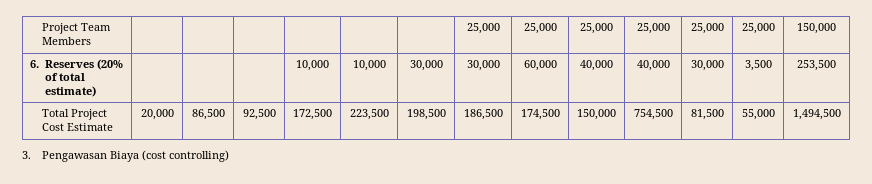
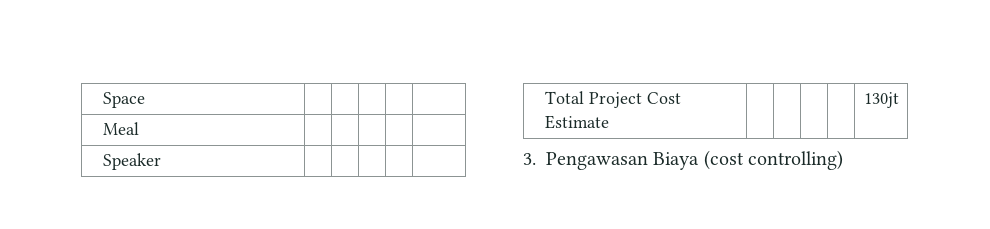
[42,23,112,34] [42,37,92,45] [466,23,500,34] [523,23,557,34] [580,23,613,34] [636,23,670,34] [690,23,724,34] [741,23,775,34] [797,23,836,34] [30,59,123,70] [44,73,85,81] [44,86,96,97] [296,60,329,71] [352,60,386,71] [409,60,443,71] [466,60,500,71] [523,60,557,71] [580,60,613,71] [636,60,670,71] [690,60,724,71] [744,60,772,71] [797,60,836,71] [42,109,108,120] [42,123,114,131] [140,109,174,120] [191,109,225,120] [242,109,276,120] [293,109,332,120] [349,109,389,120] [406,109,446,120] [463,109,503,120] [520,109,560,120] [577,109,616,120] [633,109,673,120] [690,109,724,120] [741,109,775,120] [792,109,841,120] Project Team Members | | | | | | | 25,000 | 25,000 | 25,000 | 25,000 | 25,000 | 25,000 | 150,000 // 6. Reserves (20% of total estimate) | | | | 10,000 | 10,000 | 30,000 | 30,000 | 60,000 | 40,000 | 40,000 | 30,000 | 3,500 | 253,500 // Total Project Cost Estimate | 20,000 | 86,500 | 92,500 | 172,500 | 223,500 | 198,500 | 186,500 | 174,500 | 150,000 | 754,500 | 81,500 | 55,000 | 1,494,500 -> [103,92,146,108] [103,122,140,135] [103,153,162,170] [545,91,682,108] [545,115,610,129] [863,92,899,108] Space | | | | | // Meal | | | | | // Speaker | | | | | // Total Project Cost Estimate | | | | | 130jt

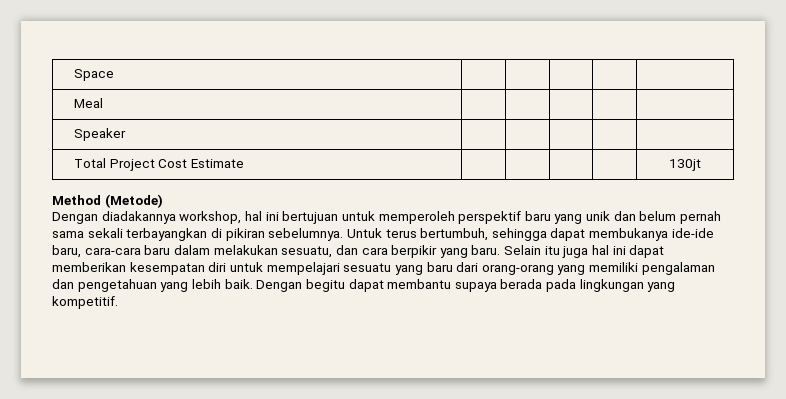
[523,150,844,170] 3. Pengawasan Biaya (cost controlling) -> [52,194,163,208] [52,211,722,224] [52,228,714,241] [52,245,665,258] [52,262,715,275] [52,279,676,292] [52,296,118,309] Method (Metode) // Dengan diadakannya workshop, hal ini bertujuan untuk memperoleh perspektif baru yang unik dan belum pernah sama sekali terbayangkan di pikiran sebelumnya. Untuk terus bertumbuh, sehingga dapat membukanya ide-ide baru, cara-cara baru dalam melakukan sesuatu, dan cara berpikir yang baru. Selain itu juga hal ini dapat memberikan kesempatan diri untuk mempelajari sesuatu yang baru dari orang-orang yang memiliki pengalaman dan pengetahuan yang lebih baik. Dengan begitu dapat membantu supaya berada pada lingkungan yang kompetitif.

